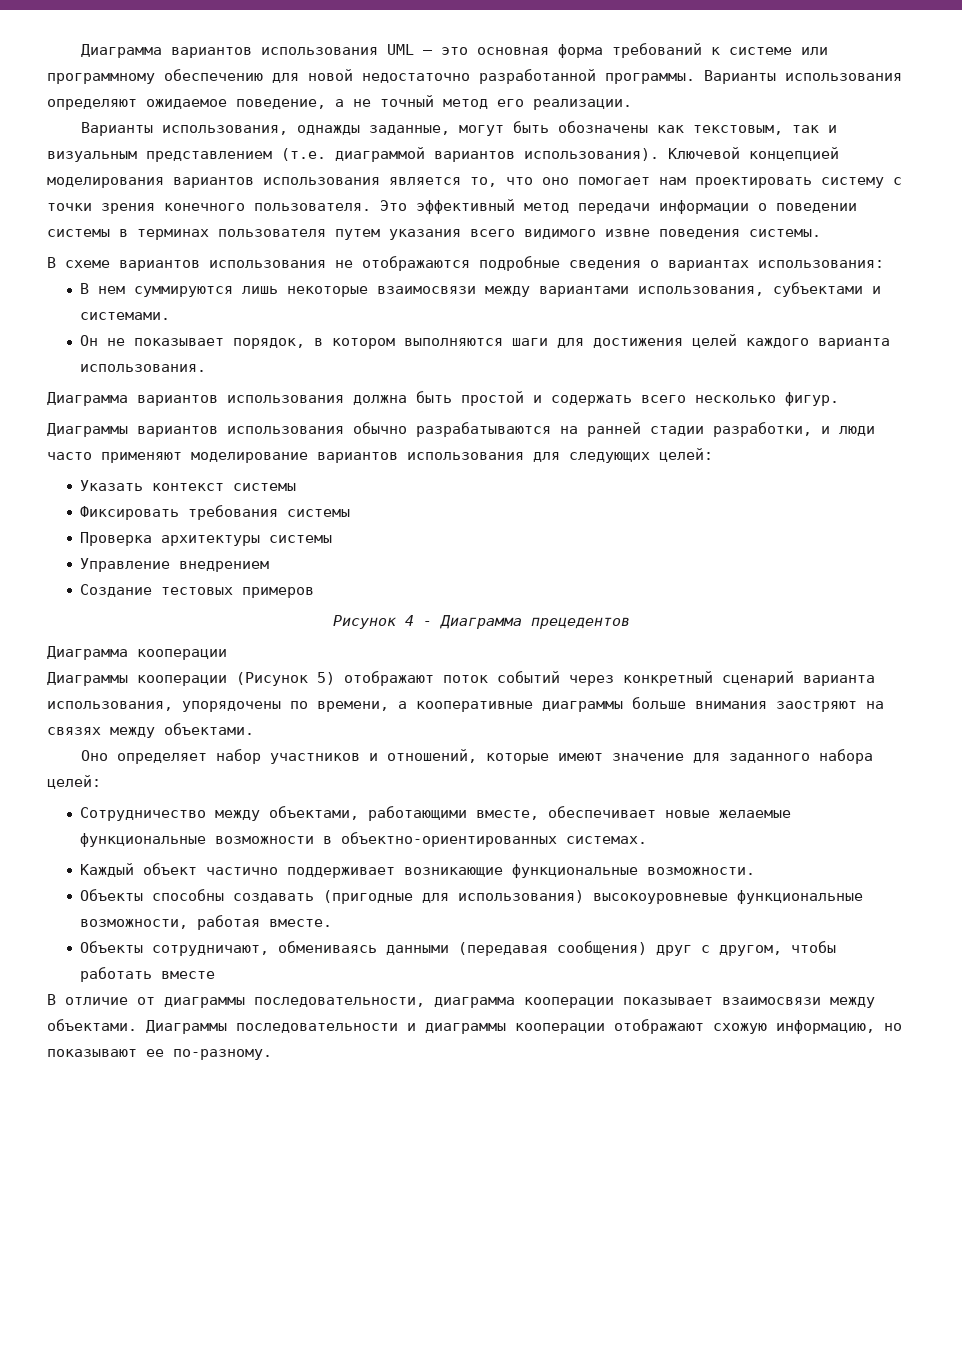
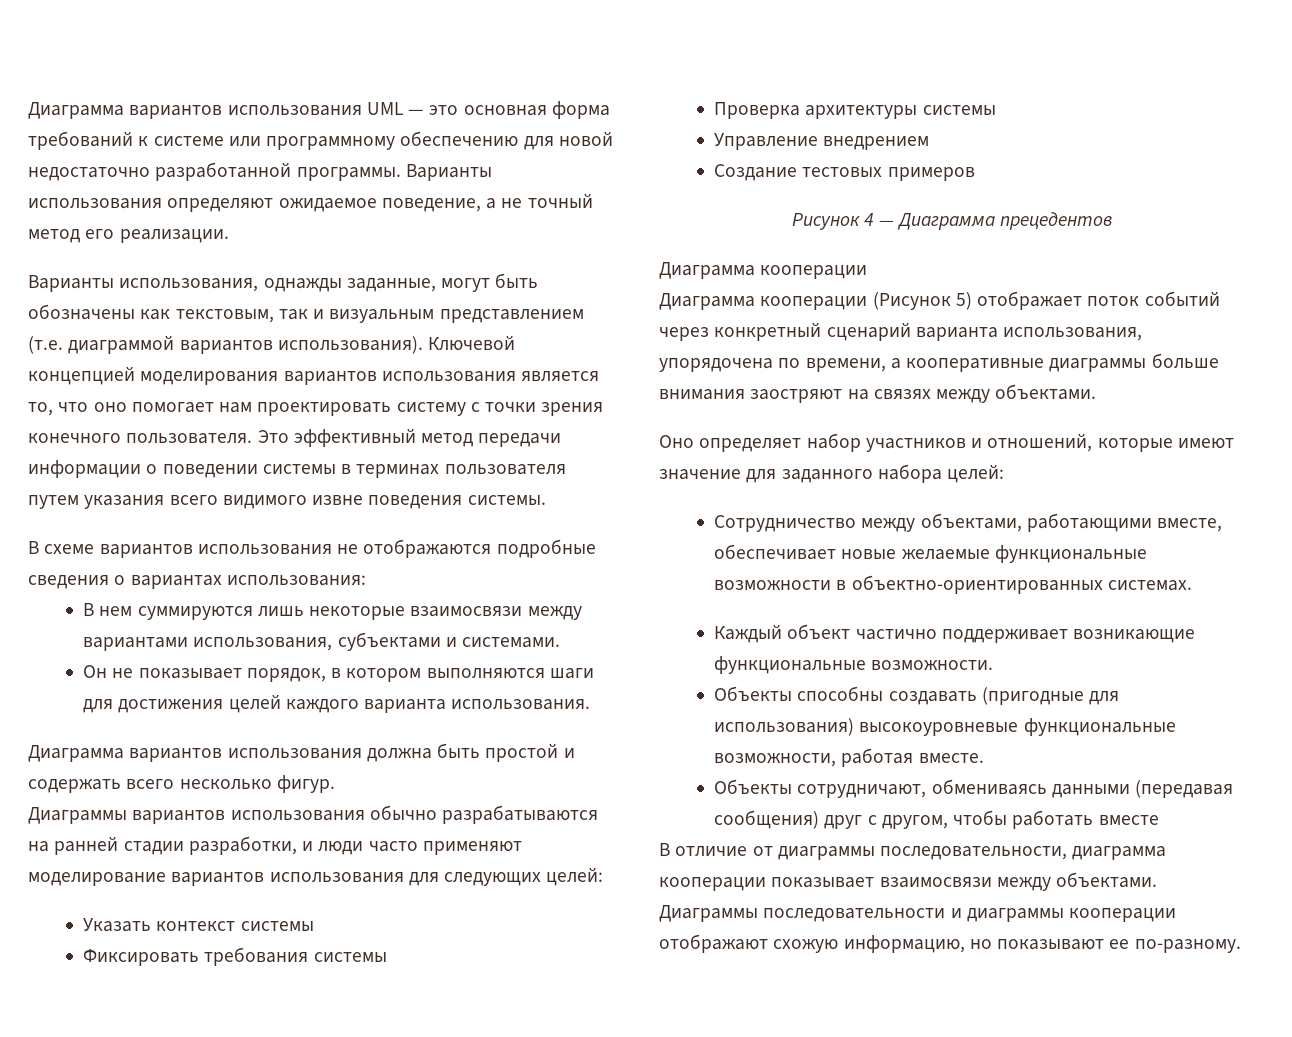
[422,621,432,626] - -> [878,220,894,226] —
[47,672,128,686] Диаграммы -> [659,293,755,310] Диаграмма
[344,671,434,686] отображают -> [977,291,1083,310] отображает
[182,701,281,712] упорядочены -> [659,358,773,372] упорядочена

